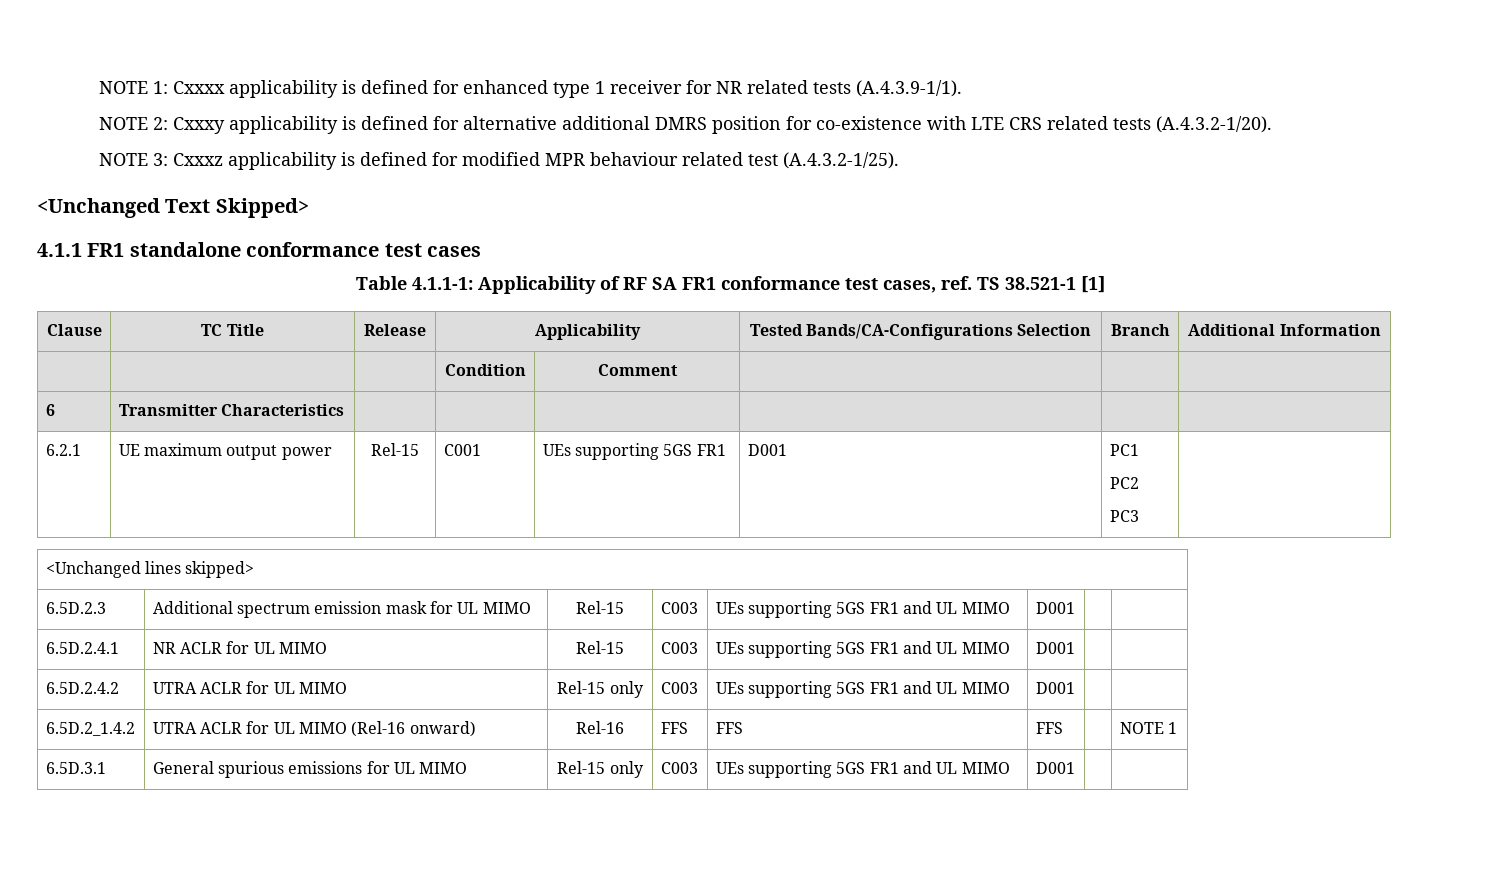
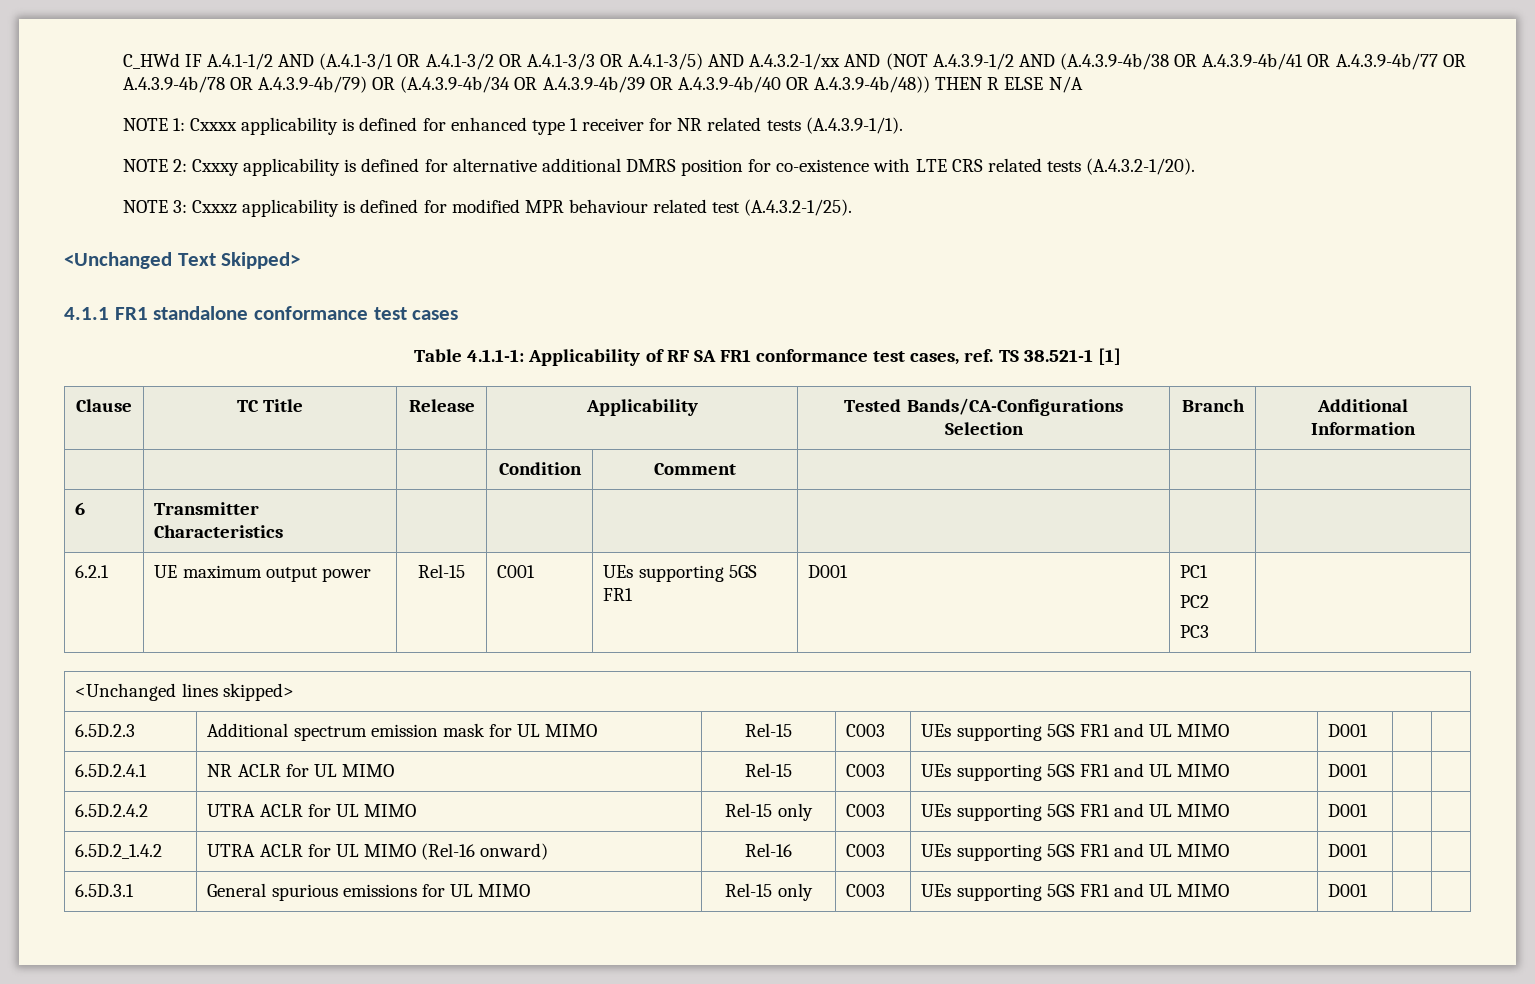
(99, 87) none -> [122,53,1466,70] [122,76,1083,93] C_HWd IF A.4.1-1/2 AND (A.4.1-3/1 OR A.4.1-3/2 OR A.4.1-3/3 OR A.4.1-3/5) AND A.4.3.2-1/xx AND (NOT A.4.3.9-1/2 AND (A.4.3.9-4b/38 OR A.4.3.9-4b/41 OR A.4.3.9-4b/77 OR A.4.3.9-4b/78 OR A.4.3.9-4b/79) OR (A.4.3.9-4b/34 OR A.4.3.9-4b/39 OR A.4.3.9-4b/40 OR A.4.3.9-4b/48)) THEN R ELSE N/A //
[660,722,688,734] [715,722,743,734] [1035,722,1063,734] [1119,722,1177,734] FFS | FFS | FFS | | NOTE 1 -> [846,844,886,857] [921,843,1230,861] [1328,844,1369,857] C003 | UEs supporting 5GS FR1 and UL MIMO | D001 | |

